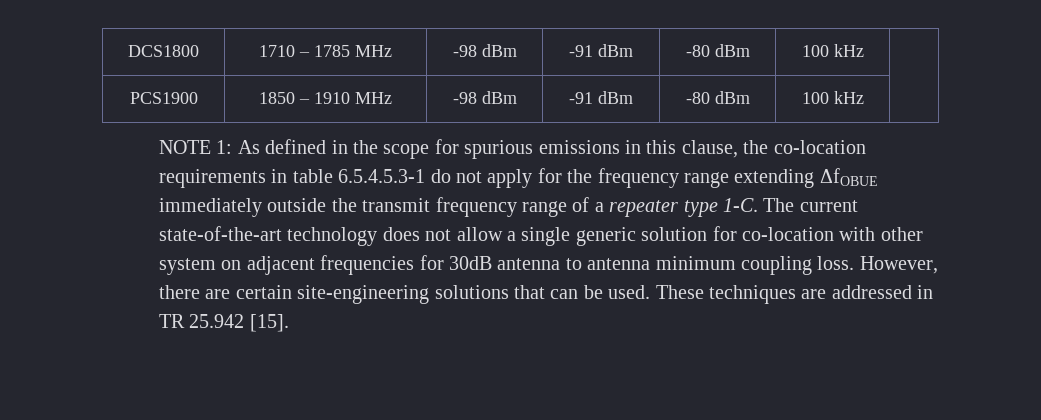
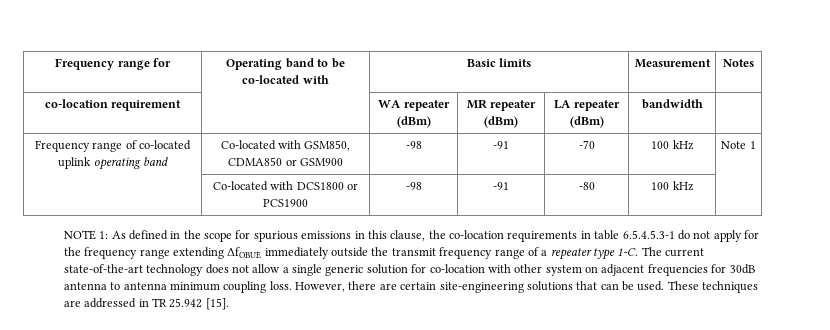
[128,45,199,57] [259,45,392,57] [452,44,517,57] [569,44,633,57] [685,44,750,57] [801,44,864,57] [129,92,198,104] [259,92,392,104] [452,91,517,104] [569,91,633,104] [685,91,750,104] DCS1800 | 1710 – 1785 MHz | -98 dBm | -91 dBm | -80 dBm | 100 kHz | // PCS1900 | 1850 – 1910 MHz | -98 dBm | -91 dBm | -80 dBm -> [55,58,171,70] [226,58,345,70] [242,75,329,84] [466,58,532,67] [634,59,711,68] [723,59,754,67] [44,99,182,111] [378,100,450,111] [396,116,431,128] [466,99,537,111] [484,116,518,128] [554,100,620,111] [569,116,604,128] [641,99,703,109] [34,140,192,152] [58,157,168,170] [220,140,351,151] [228,157,343,166] [405,141,422,149] [493,141,509,149] [578,140,595,149] [651,140,694,150] [721,141,756,149] [212,181,359,191] [263,199,308,207] [405,182,422,190] [493,182,509,190] [578,182,595,190] Frequency range for | Operating band to be co-located with | Basic limits | Measurement | Notes // co-location requirement | | WA repeater (dBm) | MR repeater (dBm) | LA repeater (dBm) | bandwidth | // Frequency range of co-located uplink operating band | Co-located with GSM850, CDMA850 or GSM900 | -98 | -91 | -70 | 100 kHz | Note 1 // | Co-located with DCS1800 or PCS1900 | -98 | -91 | -80

